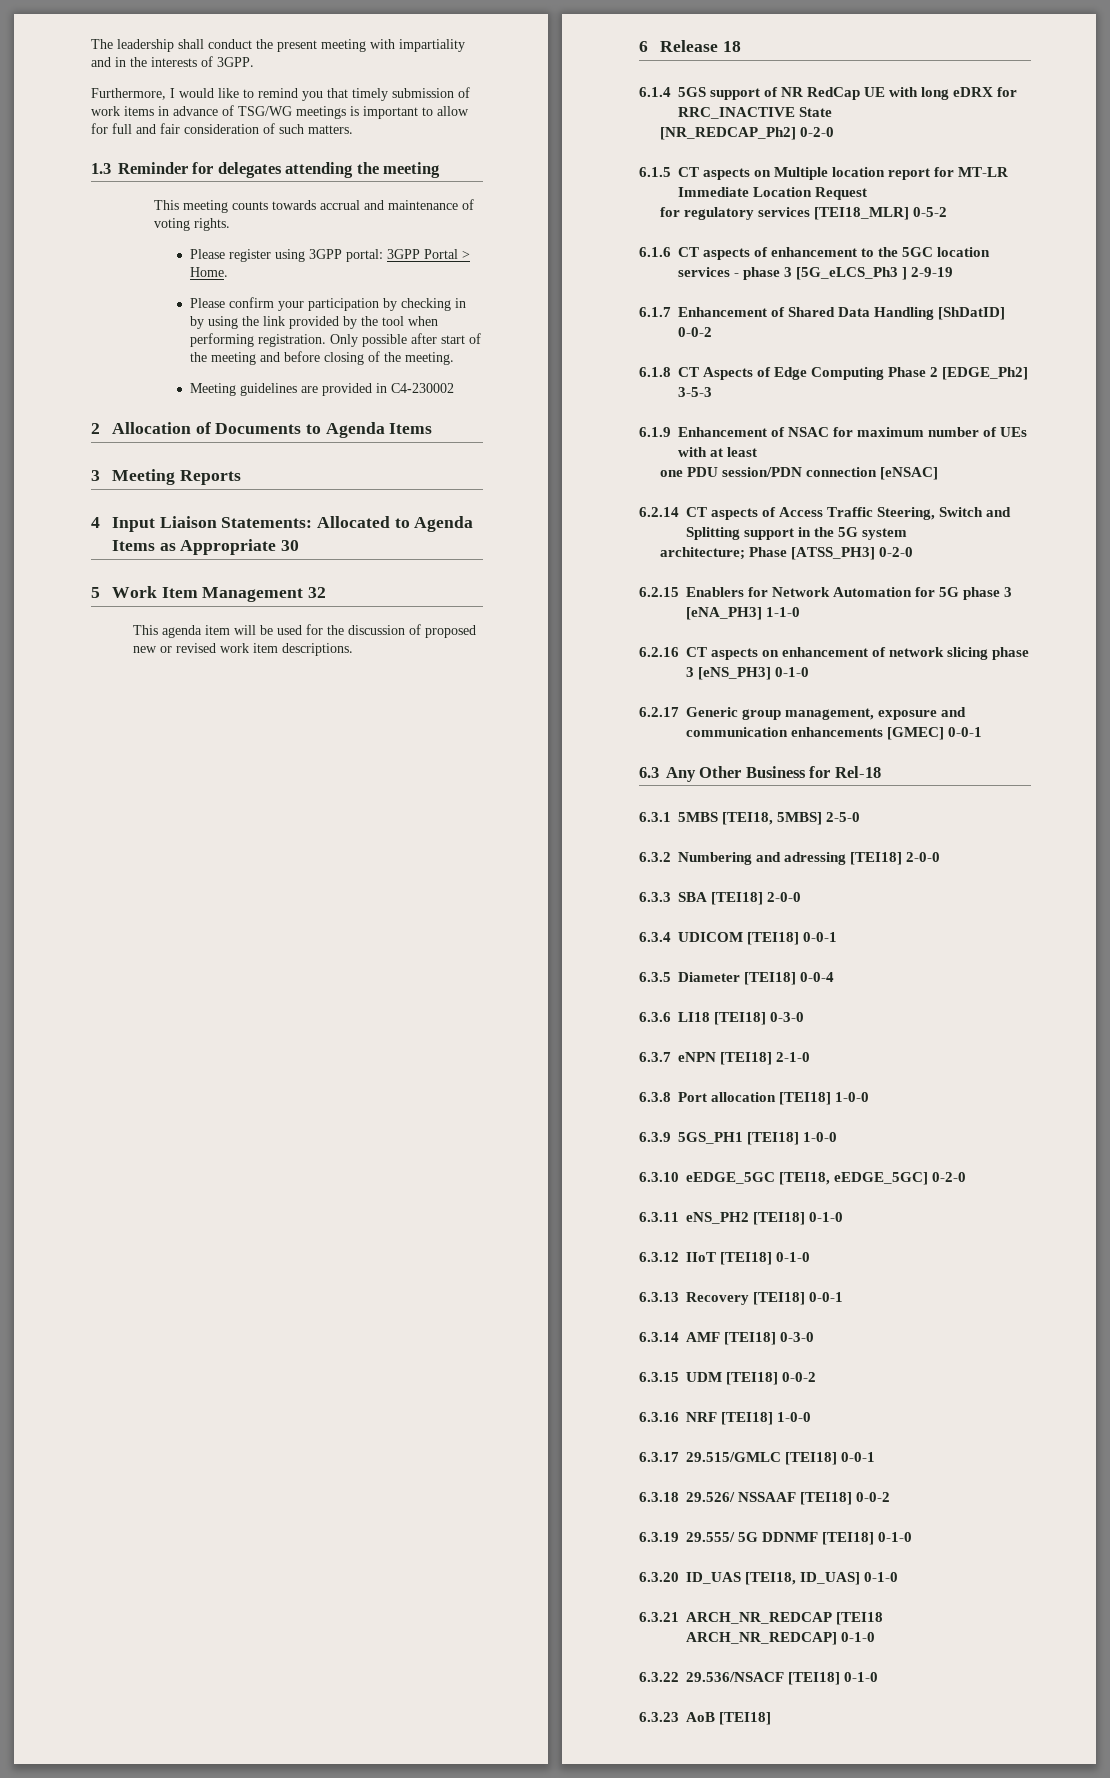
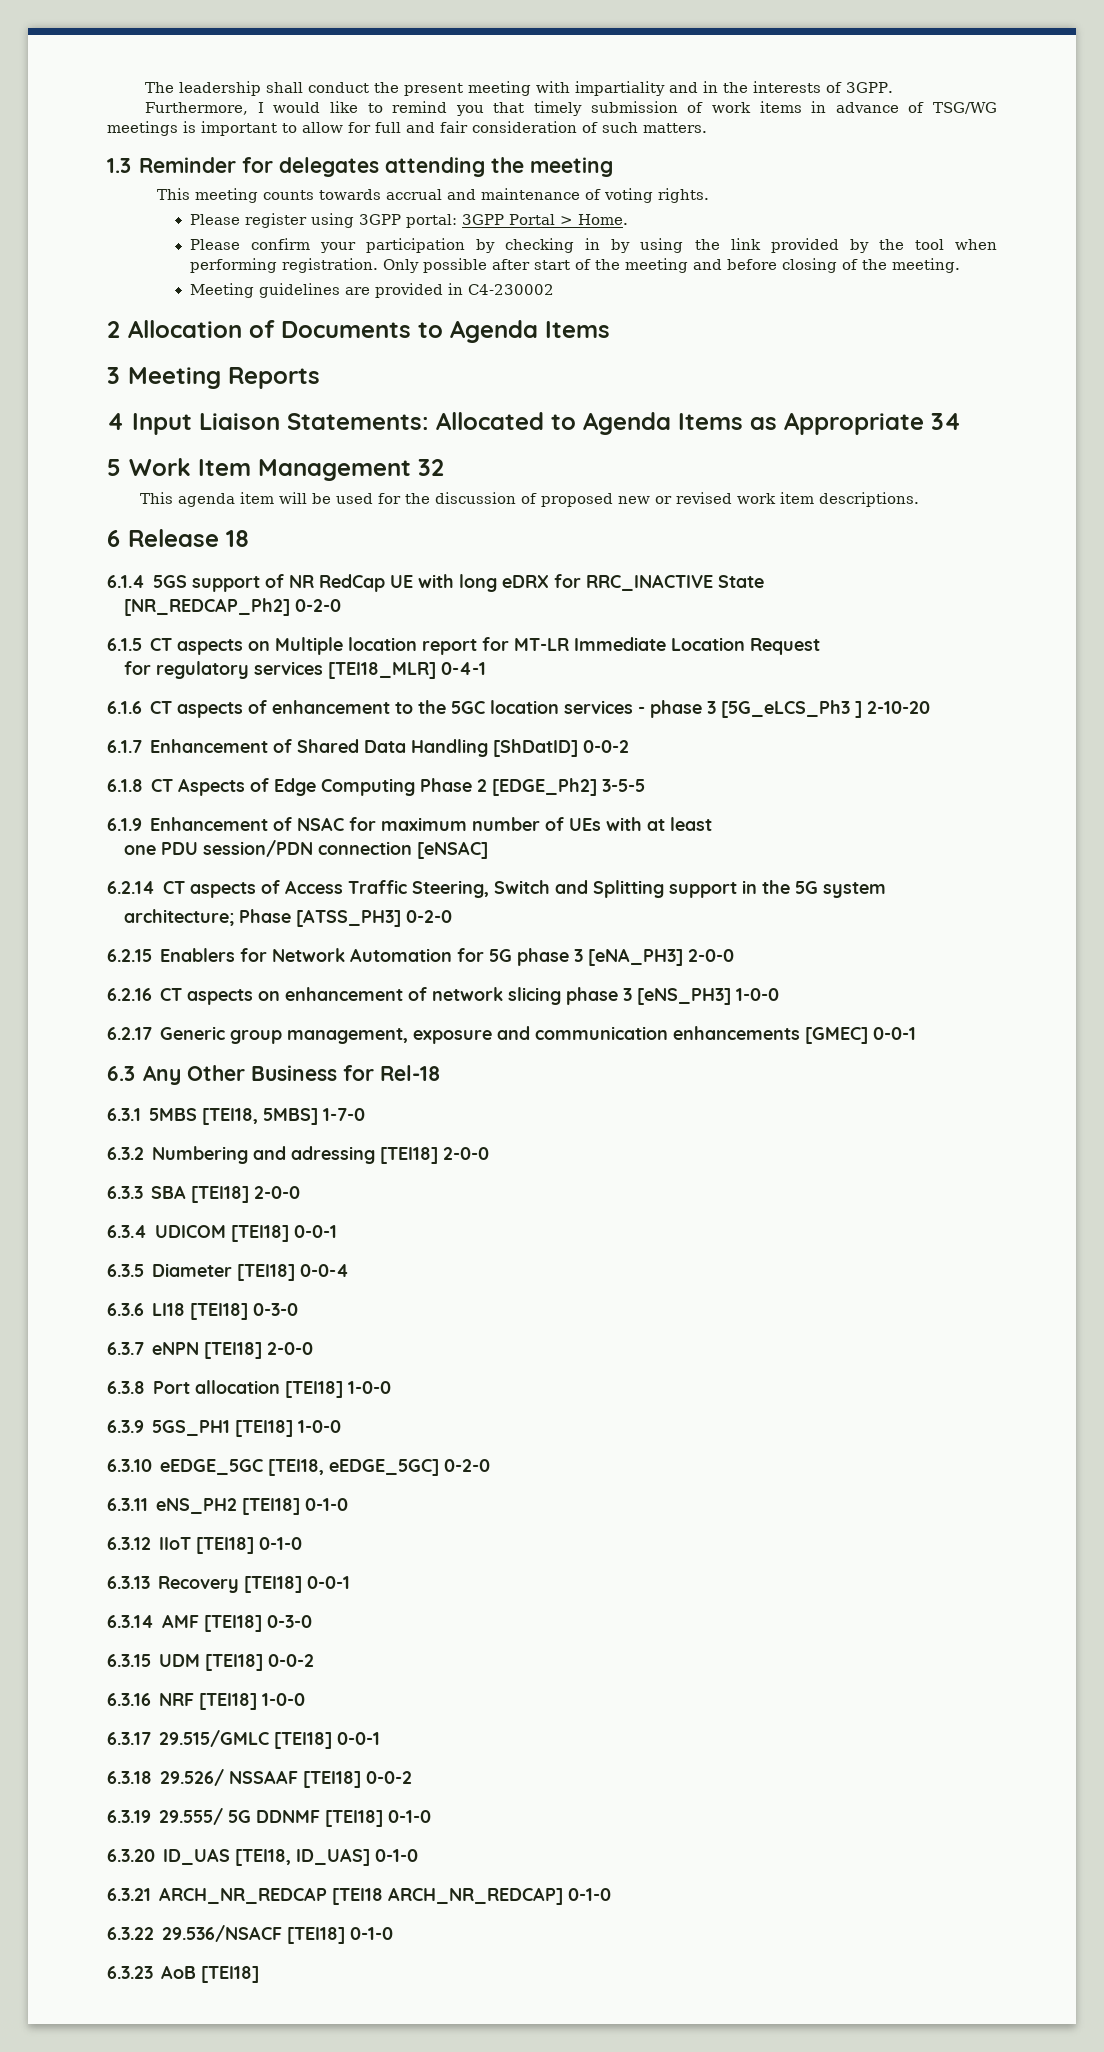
[281,540,300,551] 30 -> [930,413,961,430] 34
[913,207,948,217] 0-5-2 -> [440,662,486,675] 0-4-1
[911,267,954,277] 2-9-19 -> [866,701,930,714] 2-10-20
[678,387,712,397] 3-5-3 -> [601,779,645,792] 3-5-5
[766,607,801,617] 1-1-0 -> [687,949,734,962] 2-0-0
[775,667,810,677] 0-1-0 -> [735,988,779,1001] 1-0-0
[826,812,861,822] 2-5-0 -> [322,1108,365,1121] 1-7-0
[776,1052,811,1062] 2-1-0 -> [266,1342,313,1355] 2-0-0

